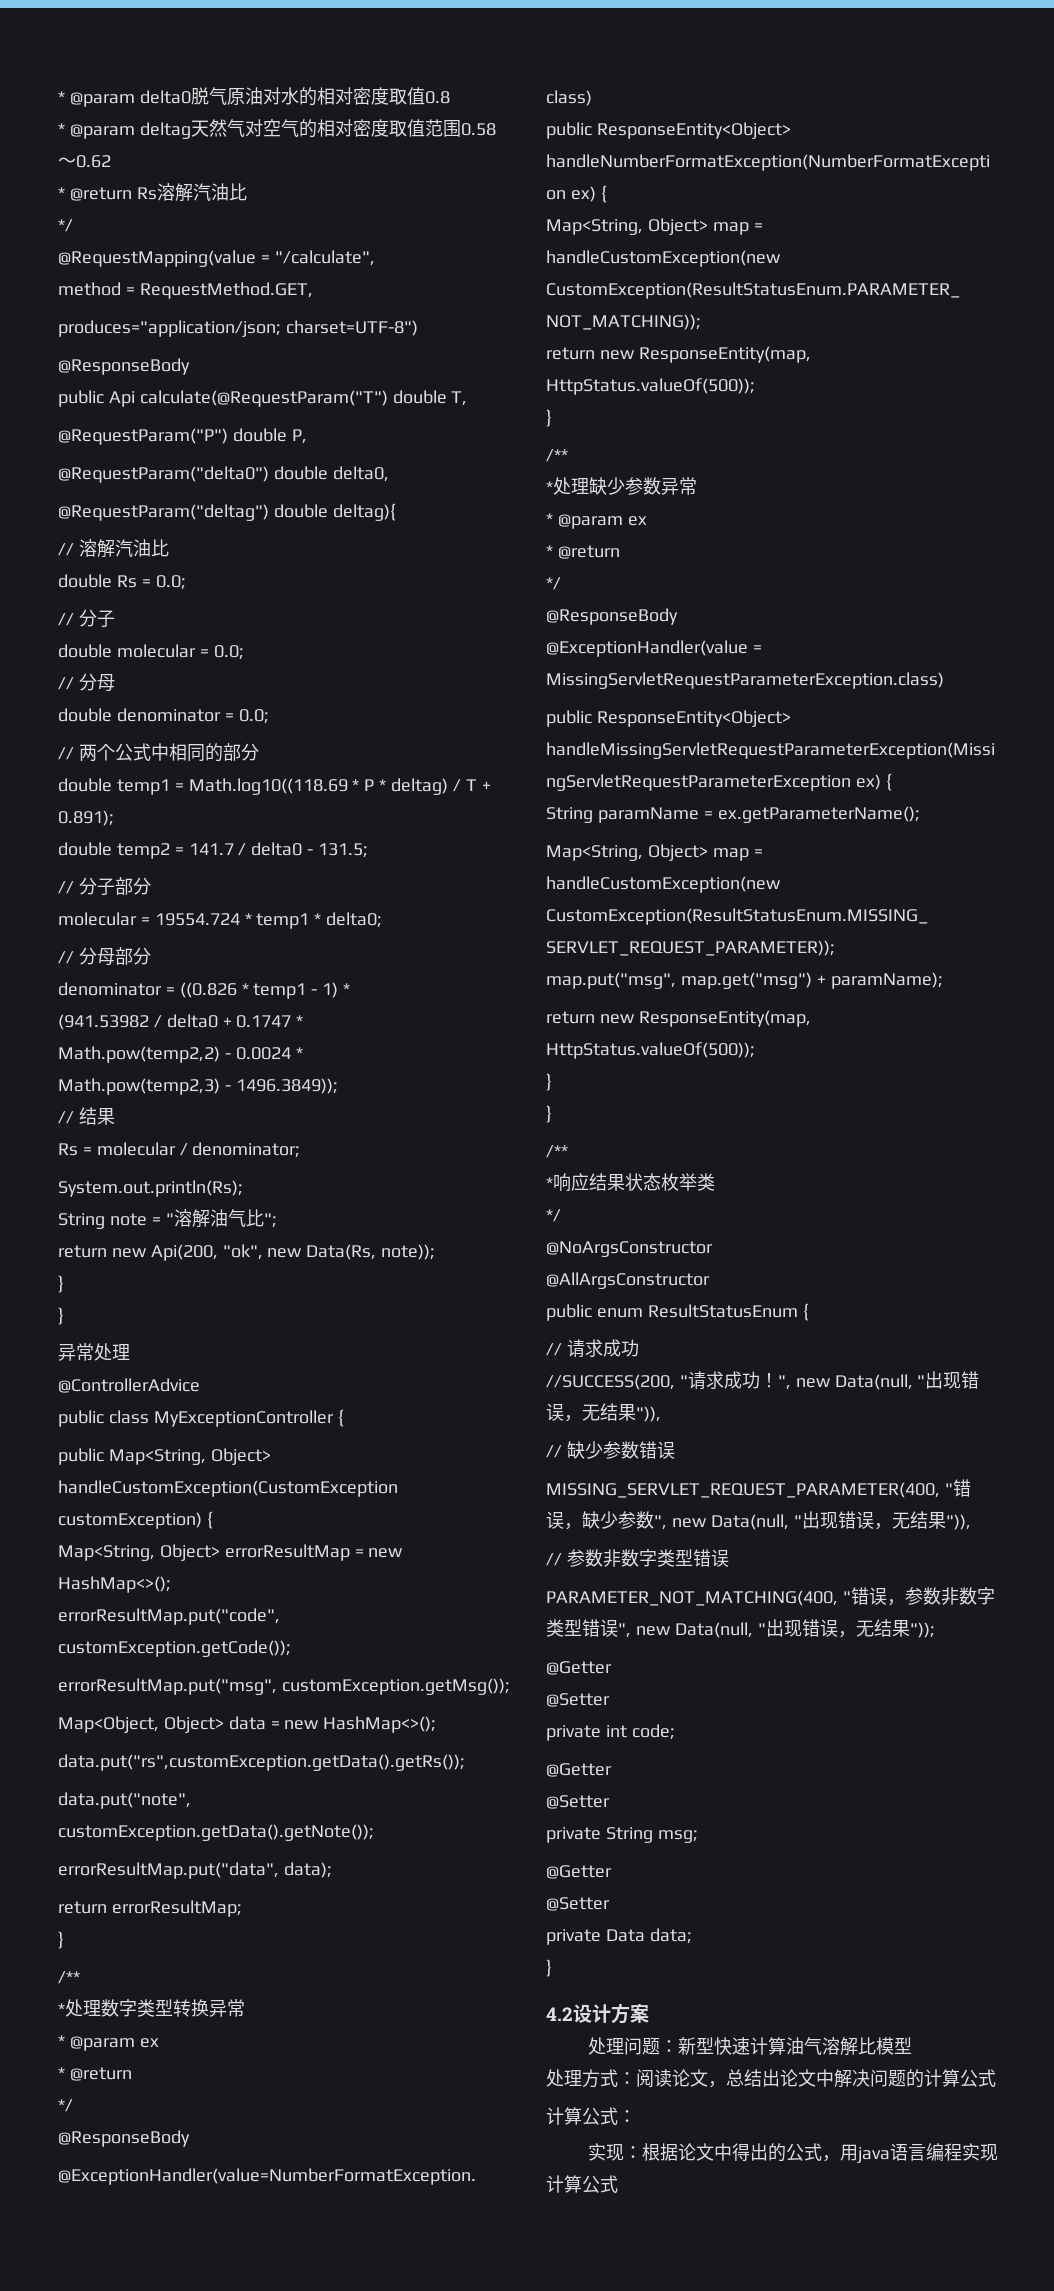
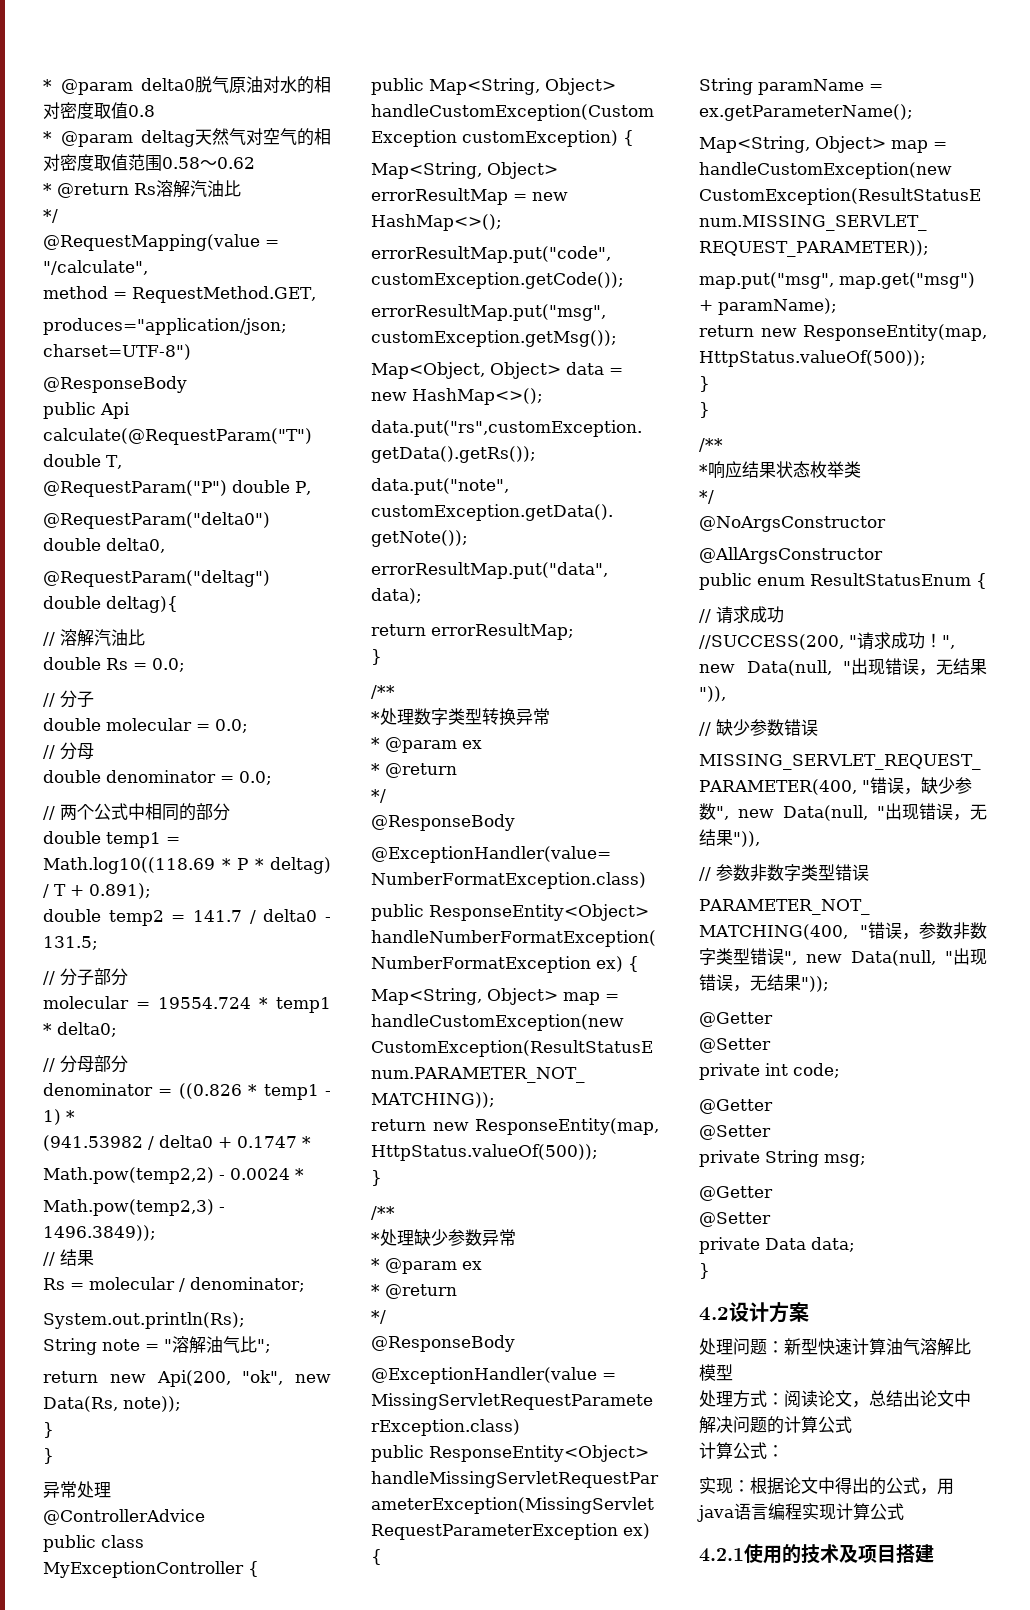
(618, 2184) none -> [699,1544,934,1564] // 4.2.1使用的技术及项目搭建

